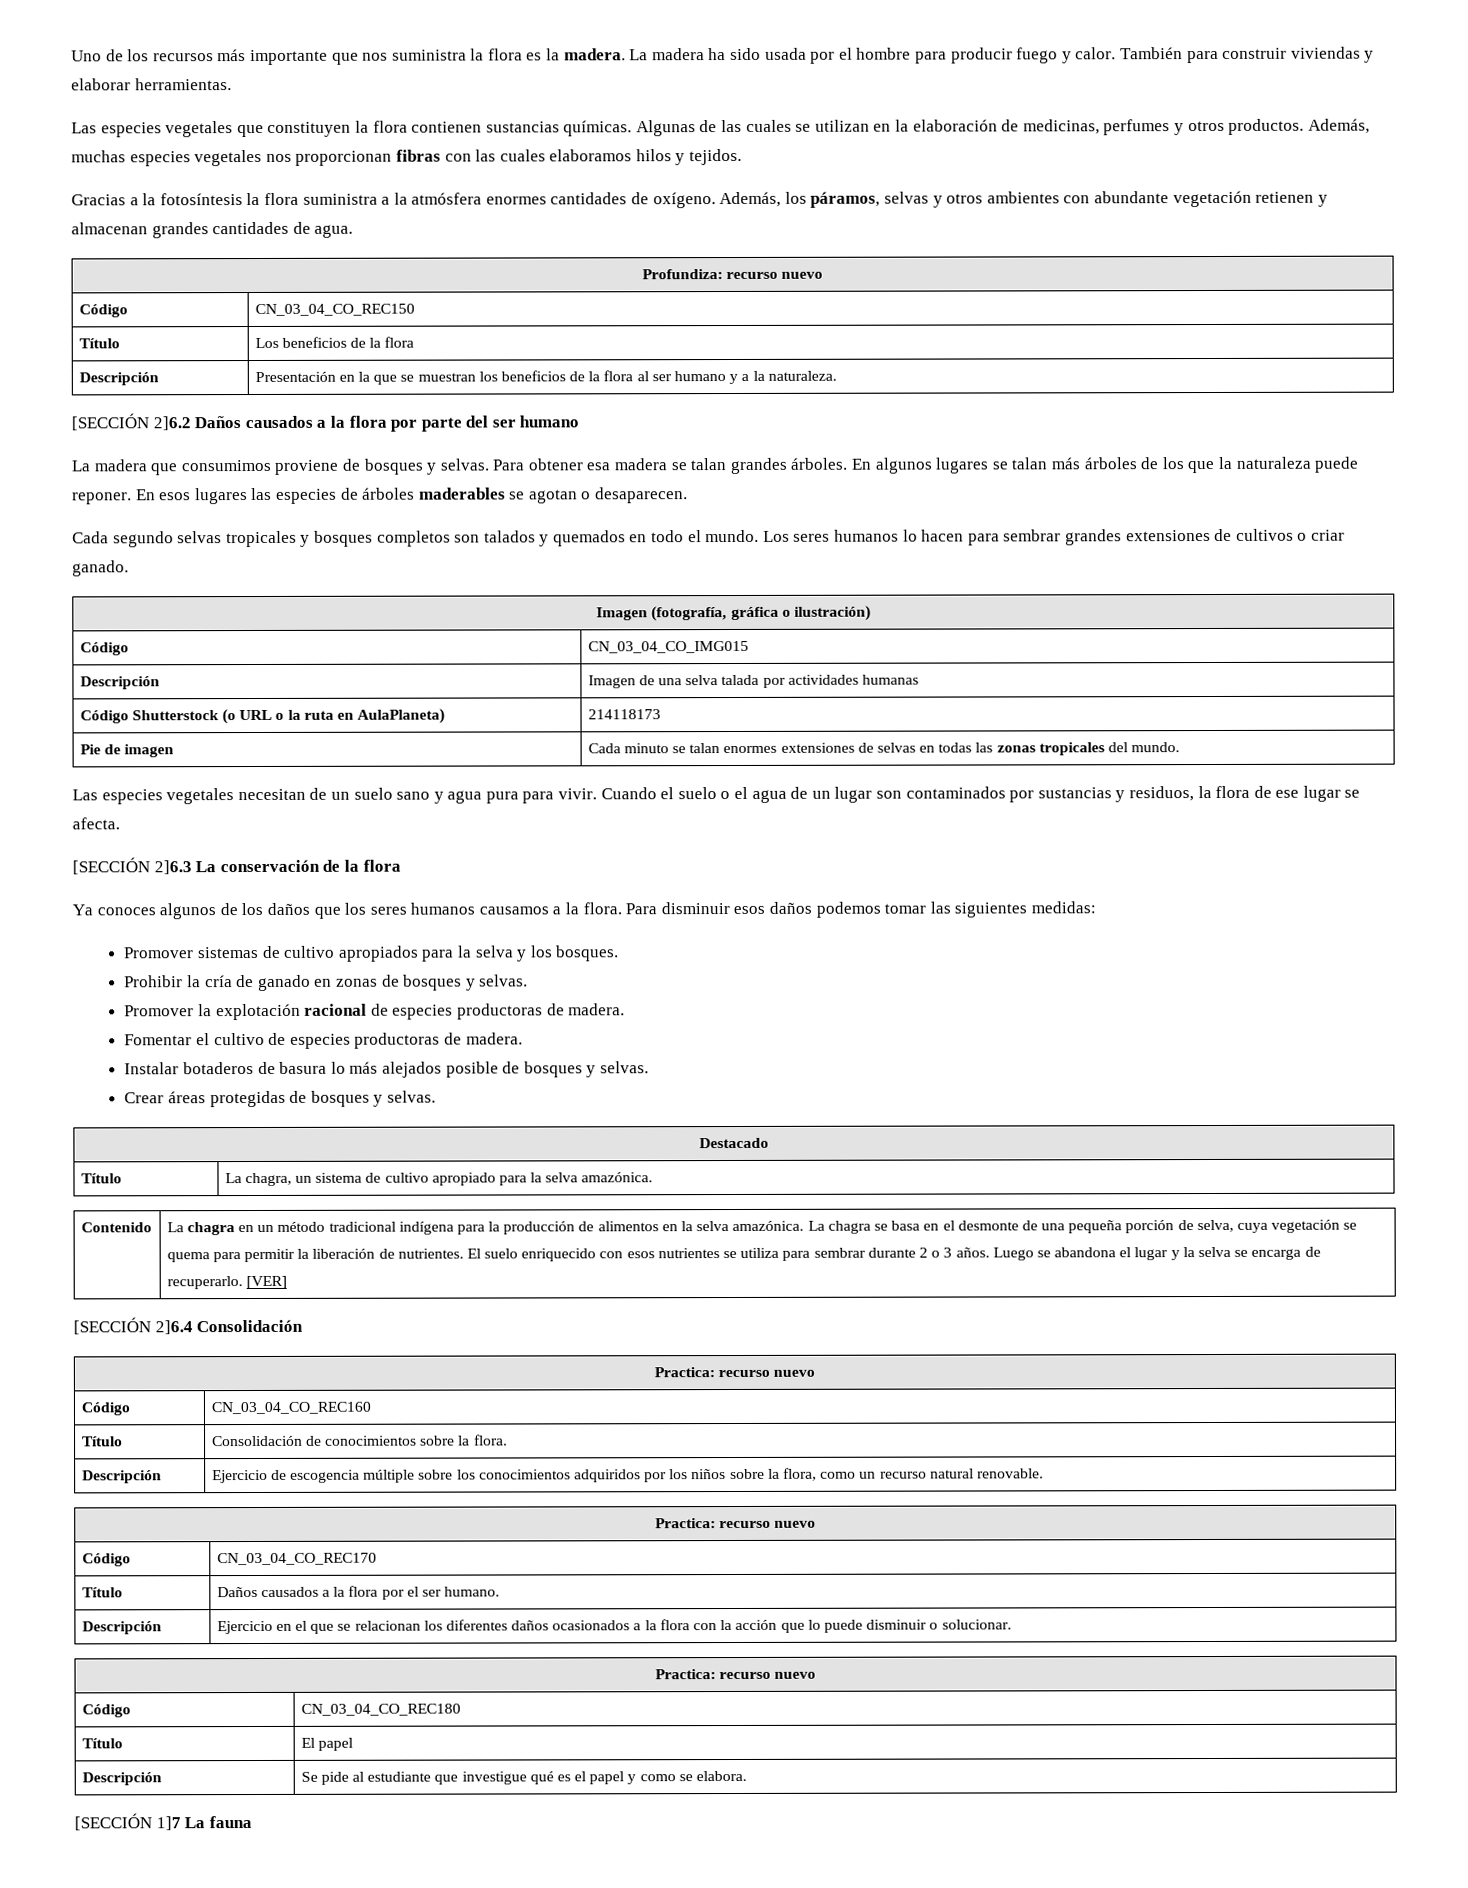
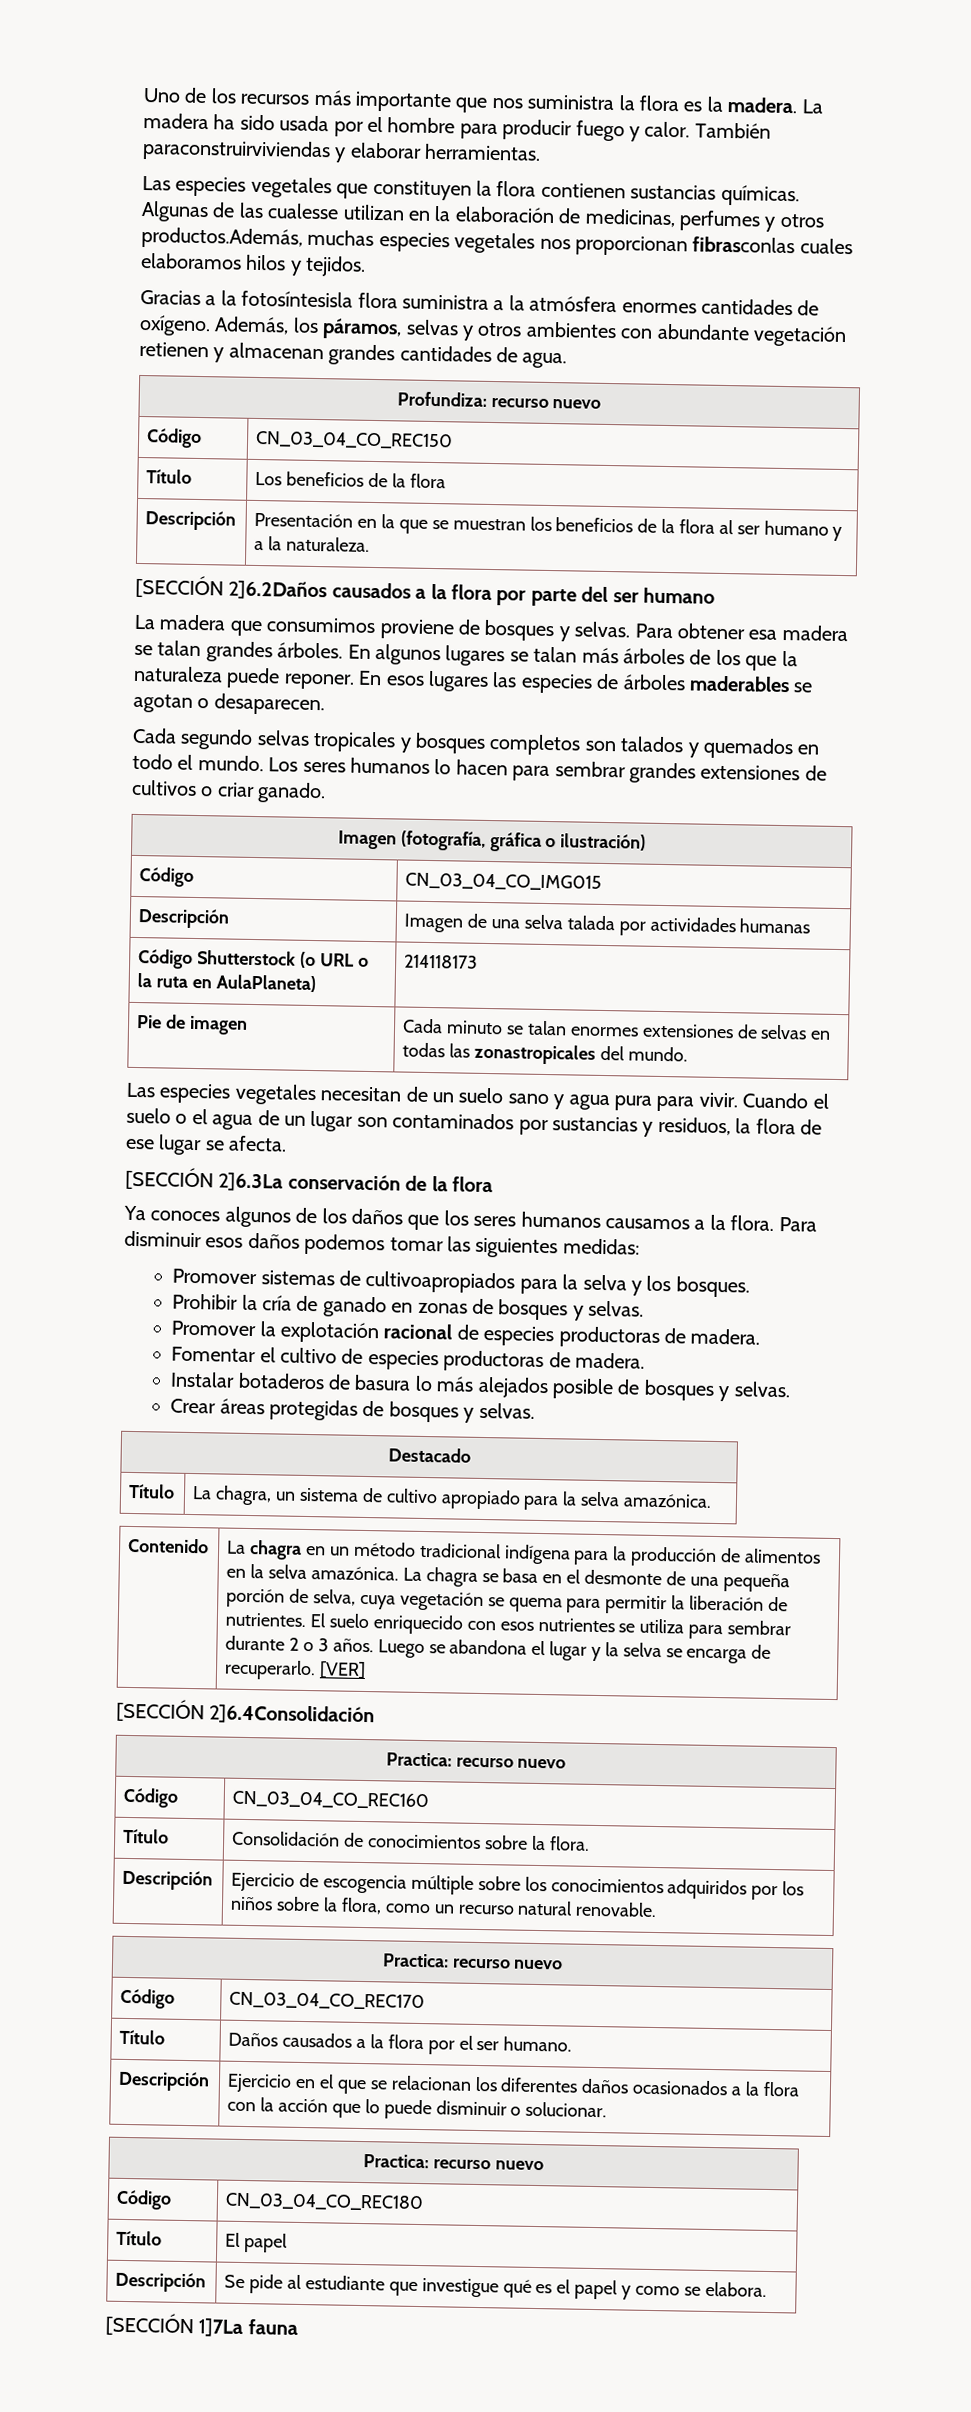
[1186,46,1361,64] para construir viviendas -> [142,138,331,163] paraconstruirviviendas
[745,119,812,132] cuales se -> [267,203,340,220] cualesse
[1228,118,1370,135] productos. Además, -> [141,226,303,250] productos.Además,
[395,149,497,162] fibras con las -> [692,236,796,254] fibrasconlas
[159,192,261,206] fotosíntesis la -> [241,290,354,308] fotosíntesisla
[152,416,242,431] 2]6.2 Daños -> [228,580,328,601] 2]6.2Daños
[996,742,1105,756] zonas tropicales -> [474,1043,597,1065] zonastropicales
[153,860,217,875] 2]6.3 La -> [218,1172,284,1192] 2]6.3La
[284,945,419,962] cultivo apropiados -> [365,1270,516,1294] cultivoapropiados
[154,1319,304,1335] 2]6.4 Consolidación -> [209,1704,376,1726] 2]6.4Consolidación
[155,1816,206,1831] 1]7 La -> [198,2318,244,2338] 1]7La

